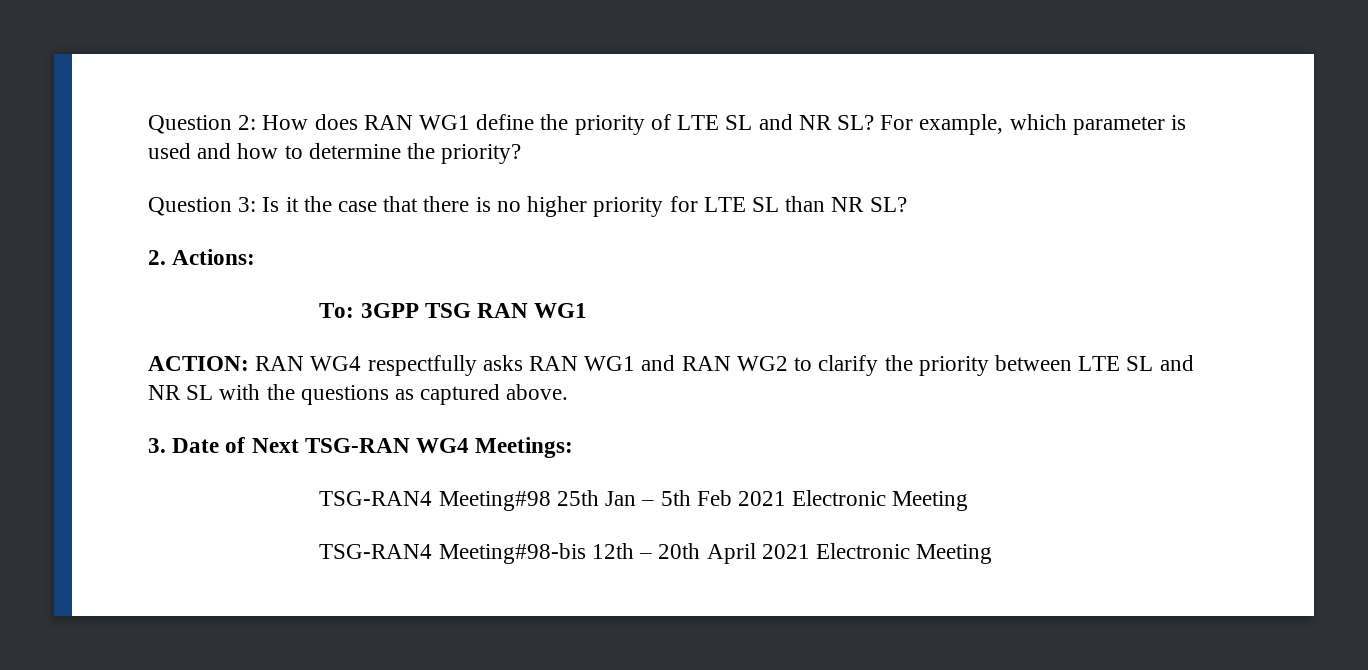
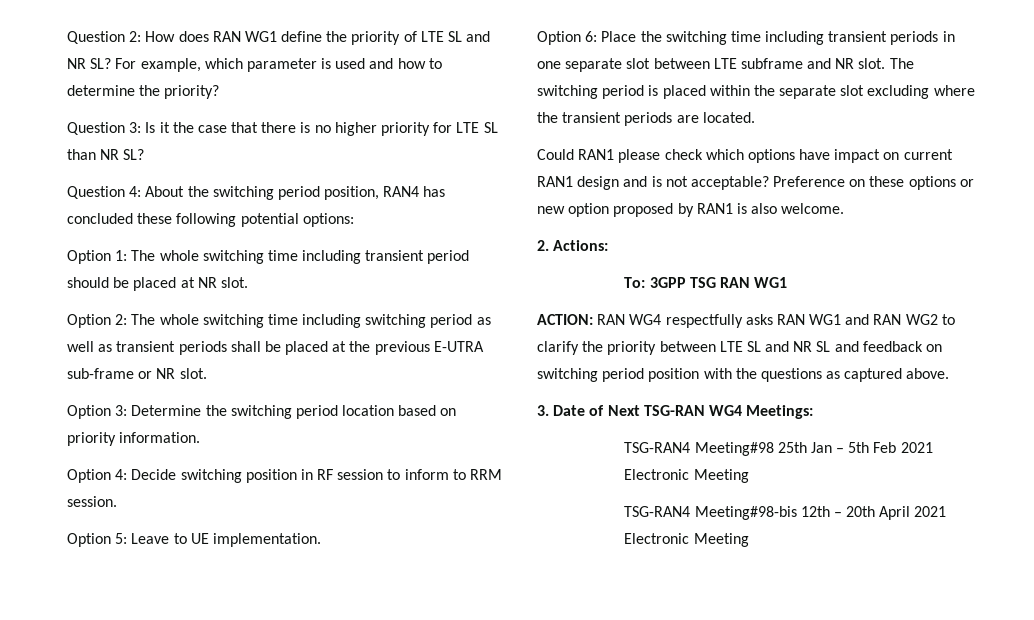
(907, 204) none -> [67,186,446,200] [67,213,354,227] [67,250,470,264] [67,277,248,291] [67,314,491,328] [67,341,484,355] [67,368,207,379] [67,405,457,419] [67,432,201,446] [67,469,503,483] [67,496,117,507] [67,533,321,547] [537,31,955,45] [537,58,914,72] [537,85,975,99] [537,112,755,126] [537,149,953,163] [537,176,974,190] [537,203,845,217] // Question 4: About the switching period position, RAN4 has concluded these following potential options: // Option 1: The whole switching time including transient period should be placed at NR slot. // Option 2: The whole switching time including switching period as well as transient periods shall be placed at the previous E-UTRA sub-frame or NR slot. // Option 3: Determine the switching period location based on priority information. // Option 4: Decide switching position in RF session to inform to RRM session. // Option 5: Leave to UE implementation. // Option 6: Place the switching time including transient periods in one separate slot between LTE subframe and NR slot. The switching period is placed within the separate slot excluding where the transient periods are located. // Could RAN1 please check which options have impact on current RAN1 design and is not acceptable? Preference on these options or new option proposed by RAN1 is also welcome.
(214, 392) none -> [834,341,943,352] [537,368,700,382] and feedback on switching period position

